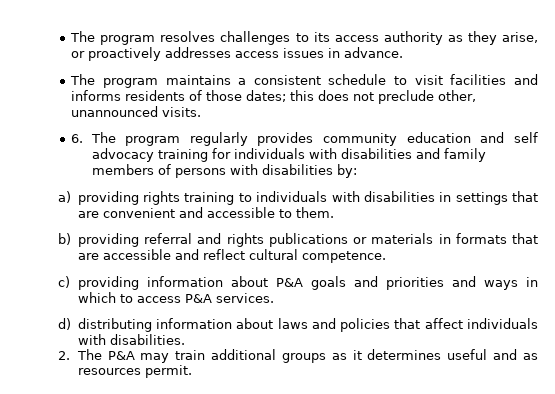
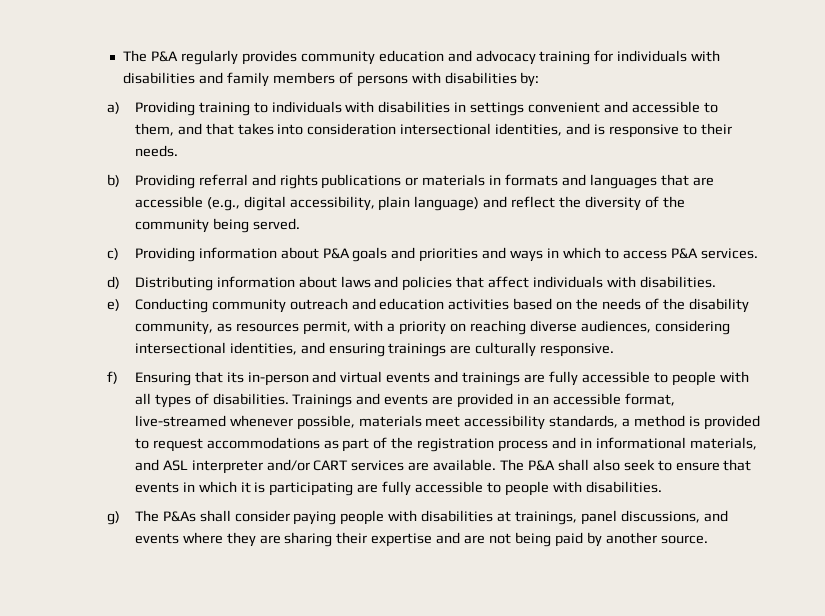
[70,31,538,45] [71,47,404,61] [70,74,538,88] [71,90,477,104] [71,106,202,117] [71,132,181,146] The program resolves challenges to its access authority as they arise, or proactively addresses access issues in advance. // The program maintains a consistent schedule to visit facilities and informs residents of those dates; this does not preclude other, unannounced visits. // 6. The program -> [123,50,179,62] The P&A
[514,132,538,143] self -> (472, 56) none
[77,191,181,205] providing rights -> [134,101,195,116] Providing
[512,191,539,202] [77,211,99,218] that are -> (525, 109) none
[295,207,334,218] them. -> [134,123,732,138] [134,145,178,157] them, and that takes into consideration intersectional identities, and is responsive to their needs.
[77,233,139,247] providing -> [134,174,195,189] Providing
(507, 238) none -> [562,174,657,189] and languages
[174,249,386,263] and reflect cultural competence. -> [206,196,685,211] [134,218,300,233] (e.g., digital accessibility, plain language) and reflect the diversity of the community being served.
[77,276,139,290] providing -> [134,247,195,262] Providing
[77,318,152,332] distributing -> [134,276,213,291] Distributing
[57,349,539,363] [77,365,192,378] 2. The P&A may train additional groups as it determines useful and as resources permit. -> [107,298,749,313] [134,320,730,335] [134,342,615,357] [107,371,749,386] [134,393,675,408] [134,415,760,430] [134,437,757,452] [134,459,752,474] [134,481,662,496] [107,510,728,525] [134,532,708,547] e) Conducting community outreach and education activities based on the needs of the disability community, as resources permit, with a priority on reaching diverse audiences, considering intersectional identities, and ensuring trainings are culturally responsive. // f) Ensuring that its in-person and virtual events and trainings are fully accessible to people with all types of disabilities. Trainings and events are provided in an accessible format, live-streamed whenever possible, materials meet accessibility standards, a method is provided to request accommodations as part of the registration process and in informational materials, and ASL interpreter and/or CART services are available. The P&A shall also seek to ensure that events in which it is participating are fully accessible to people with disabilities. // g) The P&As shall consider paying people with disabilities at trainings, panel discussions, and events where they are sharing their expertise and are not being paid by another source.

